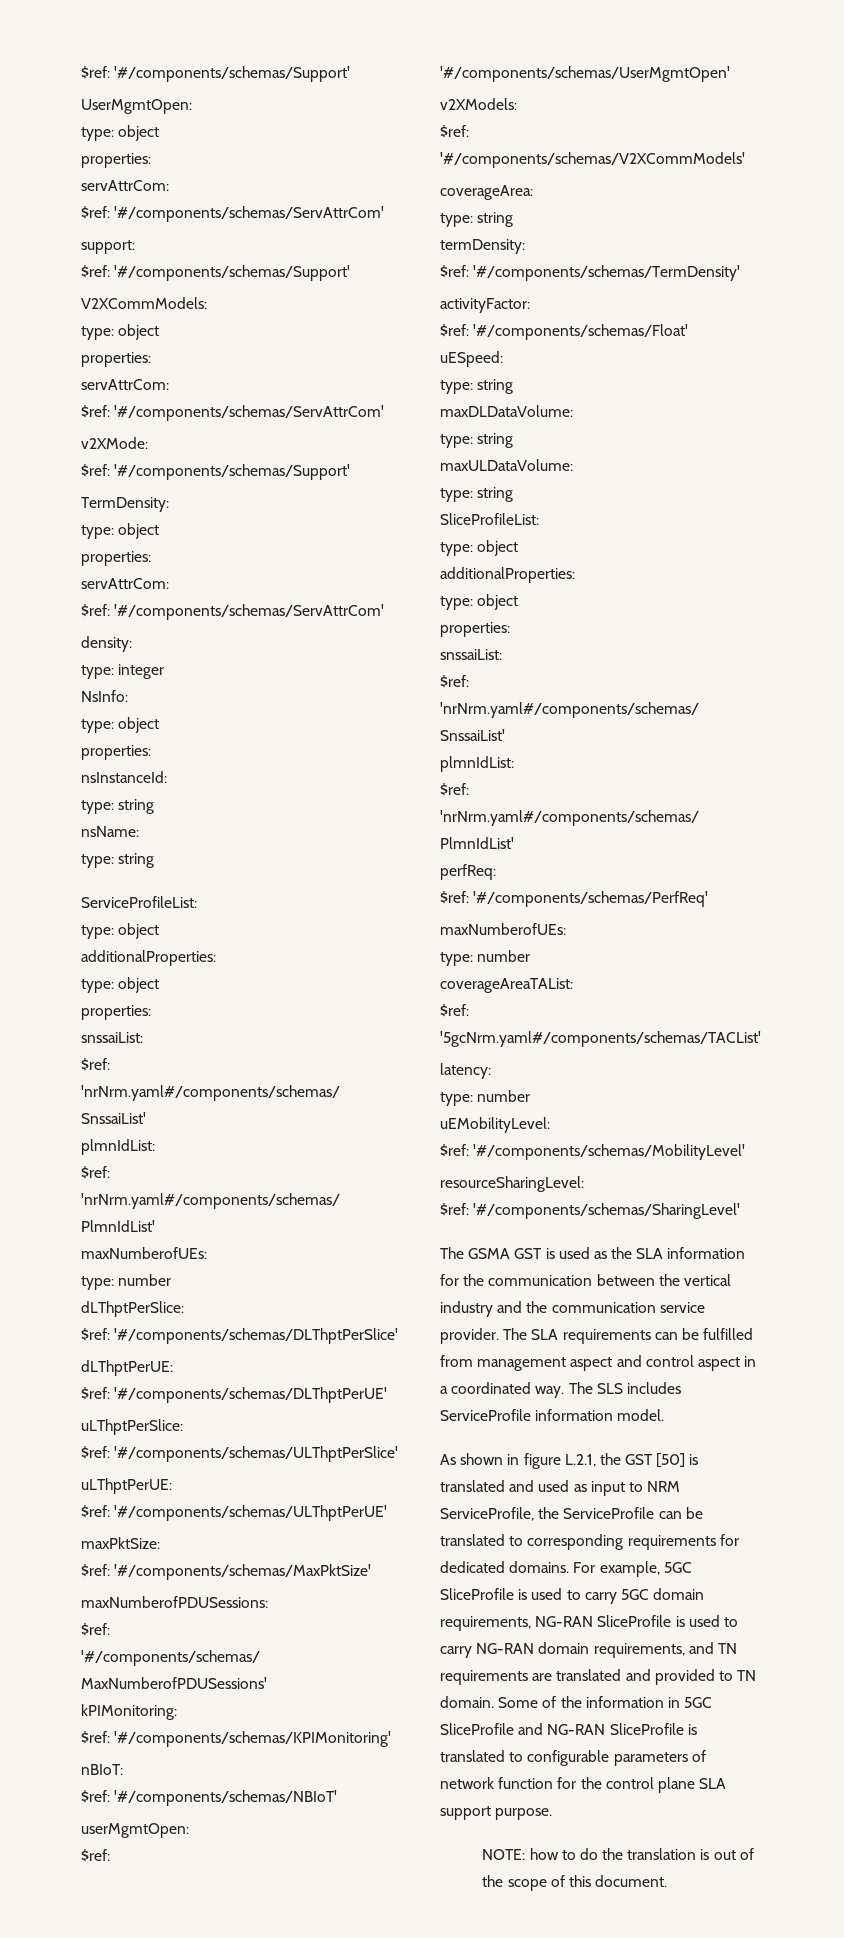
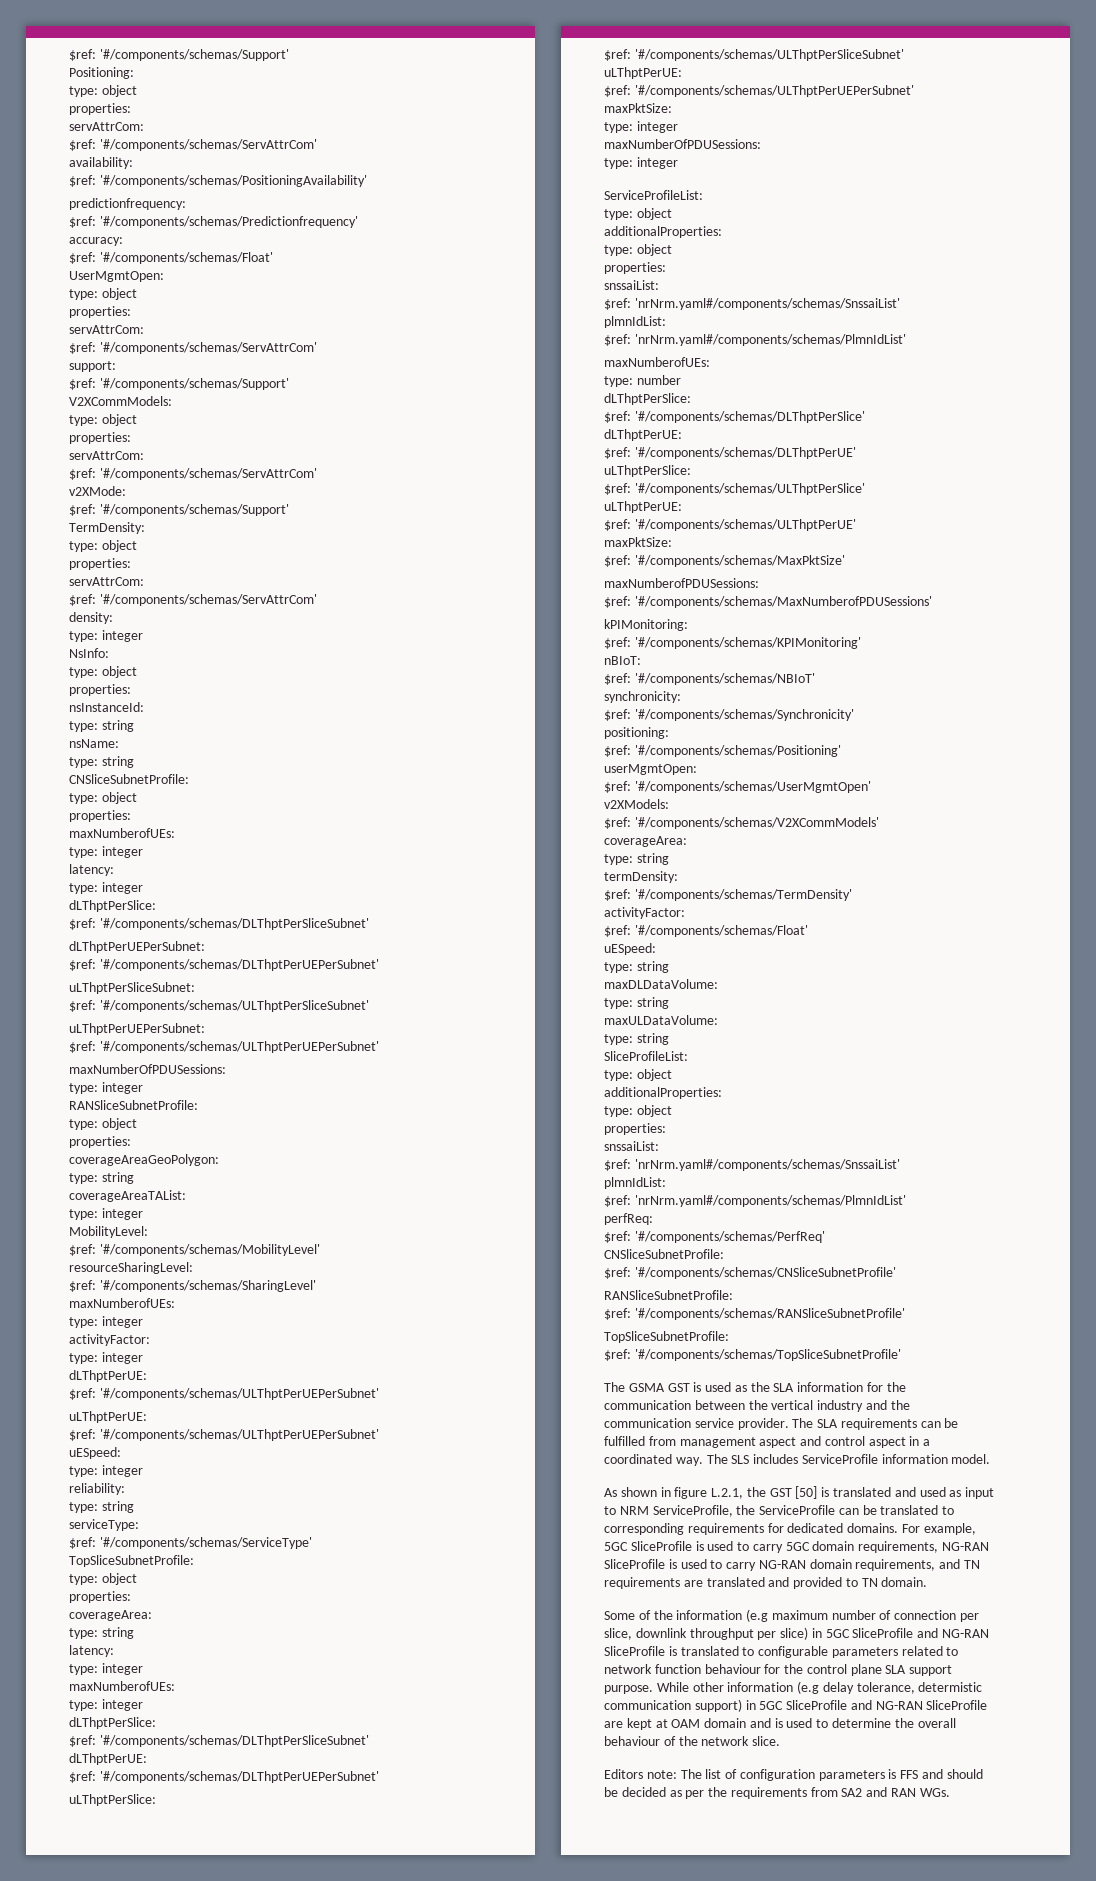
[81,66,351,82] $ref: '#/components/schemas/Support' -> [69,49,289,61] [69,67,134,79] [69,85,137,97] [69,103,131,115] [69,122,144,131] [69,139,317,151] [69,157,133,169] [69,175,367,187] [69,198,186,210] [69,216,358,228] [69,237,123,246] [69,252,273,264] $ref: '#/components/schemas/Support' // Positioning: // type: object // properties: // servAttrCom: // $ref: '#/components/schemas/ServAttrCom' // availability: // $ref: '#/components/schemas/PositioningAvailability' // predictionfrequency: // $ref: '#/components/schemas/Predictionfrequency' // accuracy: // $ref: '#/components/schemas/Float'
(155, 860) none -> [69,774,189,784] [69,792,137,804] [69,810,131,822] [69,828,175,838] [69,846,143,858] [69,864,114,876] [69,882,143,894] [69,900,156,912] [69,918,369,930] [69,941,205,953] [69,959,379,971] [69,982,195,994] [69,1000,369,1012] [69,1023,205,1035] [69,1041,379,1053] [69,1064,226,1074] [69,1082,143,1094] [69,1100,198,1110] [69,1118,137,1130] [69,1136,131,1148] [69,1154,219,1166] [69,1172,134,1184] [69,1190,186,1202] [69,1208,143,1220] [69,1226,148,1238] [69,1244,320,1256] [69,1262,193,1274] [69,1280,316,1292] [69,1298,175,1308] [69,1316,143,1328] [69,1334,150,1346] [69,1352,143,1364] [69,1370,147,1382] [69,1388,379,1400] [69,1411,147,1423] [69,1429,379,1441] [69,1447,121,1459] [69,1465,143,1477] [69,1483,125,1495] [69,1501,134,1513] [69,1519,139,1531] [69,1537,312,1549] [69,1555,194,1567] [69,1573,137,1585] [69,1591,131,1603] [69,1610,152,1621] [69,1627,134,1639] [69,1645,114,1657] [69,1663,143,1675] [69,1681,175,1691] [69,1699,143,1711] [69,1717,156,1729] [69,1735,369,1747] [69,1753,147,1765] [69,1771,379,1783] [69,1794,156,1806] [604,49,904,61] [604,67,682,79] [604,85,914,97] [604,103,672,113] [604,121,678,133] [604,139,761,149] [604,157,678,169] // CNSliceSubnetProfile: // type: object // properties: // maxNumberofUEs: // type: integer // latency: // type: integer // dLThptPerSlice: // $ref: '#/components/schemas/DLThptPerSliceSubnet' // dLThptPerUEPerSubnet: // $ref: '#/components/schemas/DLThptPerUEPerSubnet' // uLThptPerSliceSubnet: // $ref: '#/components/schemas/ULThptPerSliceSubnet' // uLThptPerUEPerSubnet: // $ref: '#/components/schemas/ULThptPerUEPerSubnet' // maxNumberOfPDUSessions: // type: integer // RANSliceSubnetProfile: // type: object // properties: // coverageAreaGeoPolygon: // type: string // coverageAreaTAList: // type: integer // MobilityLevel: // $ref: '#/components/schemas/MobilityLevel' // resourceSharingLevel: // $ref: '#/components/schemas/SharingLevel' // maxNumberofUEs: // type: integer // activityFactor: // type: integer // dLThptPerUE: // $ref: '#/components/schemas/ULThptPerUEPerSubnet' // uLThptPerUE: // $ref: '#/components/schemas/ULThptPerUEPerSubnet' // uESpeed: // type: integer // reliability: // type: string // serviceType: // $ref: '#/components/schemas/ServiceType' // TopSliceSubnetProfile: // type: object // properties: // coverageArea: // type: string // latency: // type: integer // maxNumberofUEs: // type: integer // dLThptPerSlice: // $ref: '#/components/schemas/DLThptPerSliceSubnet' // dLThptPerUE: // $ref: '#/components/schemas/DLThptPerUEPerSubnet' // uLThptPerSlice: // $ref: '#/components/schemas/ULThptPerSliceSubnet' // uLThptPerUE: // $ref: '#/components/schemas/ULThptPerUEPerSubnet' // maxPktSize: // type: integer // maxNumberOfPDUSessions: // type: integer
(338, 1798) none -> [604,691,681,703] [604,709,854,721] [604,727,669,739] [604,745,841,757] // synchronicity: // $ref: '#/components/schemas/Synchronicity' // positioning: // $ref: '#/components/schemas/Positioning'
[440,923,566,935] [440,950,531,966] [440,978,573,993] [440,1004,469,1017] [440,1031,761,1047] [440,1063,491,1079] [440,1090,531,1106] [440,1117,550,1133] [440,1144,746,1160] [440,1176,584,1192] [440,1203,741,1219] maxNumberofUEs: // type: number // coverageAreaTAList: // $ref: '5gcNrm.yaml#/components/schemas/TACList' // latency: // type: number // uEMobilityLevel: // $ref: '#/components/schemas/MobilityLevel' // resourceSharingLevel: // $ref: '#/components/schemas/SharingLevel' -> [604,1249,724,1259] [604,1267,896,1279] [604,1290,733,1300] [604,1308,905,1320] [604,1331,729,1343] [604,1349,901,1361] CNSliceSubnetProfile: // $ref: '#/components/schemas/CNSliceSubnetProfile' // RANSliceSubnetProfile: // $ref: '#/components/schemas/RANSliceSubnetProfile' // TopSliceSubnetProfile: // $ref: '#/components/schemas/TopSliceSubnetProfile'
(494, 1702) none -> (928, 1582) //
(664, 1702) none -> [746,1609,980,1622] [604,1627,809,1640] (e.g maximum number of connection per slice, downlink throughput per slice)
[691,1750,706,1762] of -> [901,1646,959,1656] related to
(554, 1783) none -> [704,1664,761,1674] behaviour
[482,1848,754,1860] [482,1875,668,1891] // NOTE: how to do the translation is out of the scope of this document. -> [656,1681,983,1694] [604,1699,988,1712] [604,1718,956,1730] [604,1736,781,1746] [604,1769,983,1781] [604,1787,950,1799] While other information (e.g delay tolerance, determistic communication support) in 5GC SliceProfile and NG-RAN SliceProfile are kept at OAM domain and is used to determine the overall behaviour of the network slice. // Editors note: The list of configuration parameters is FFS and should be decided as per the requirements from SA2 and RAN WGs.

